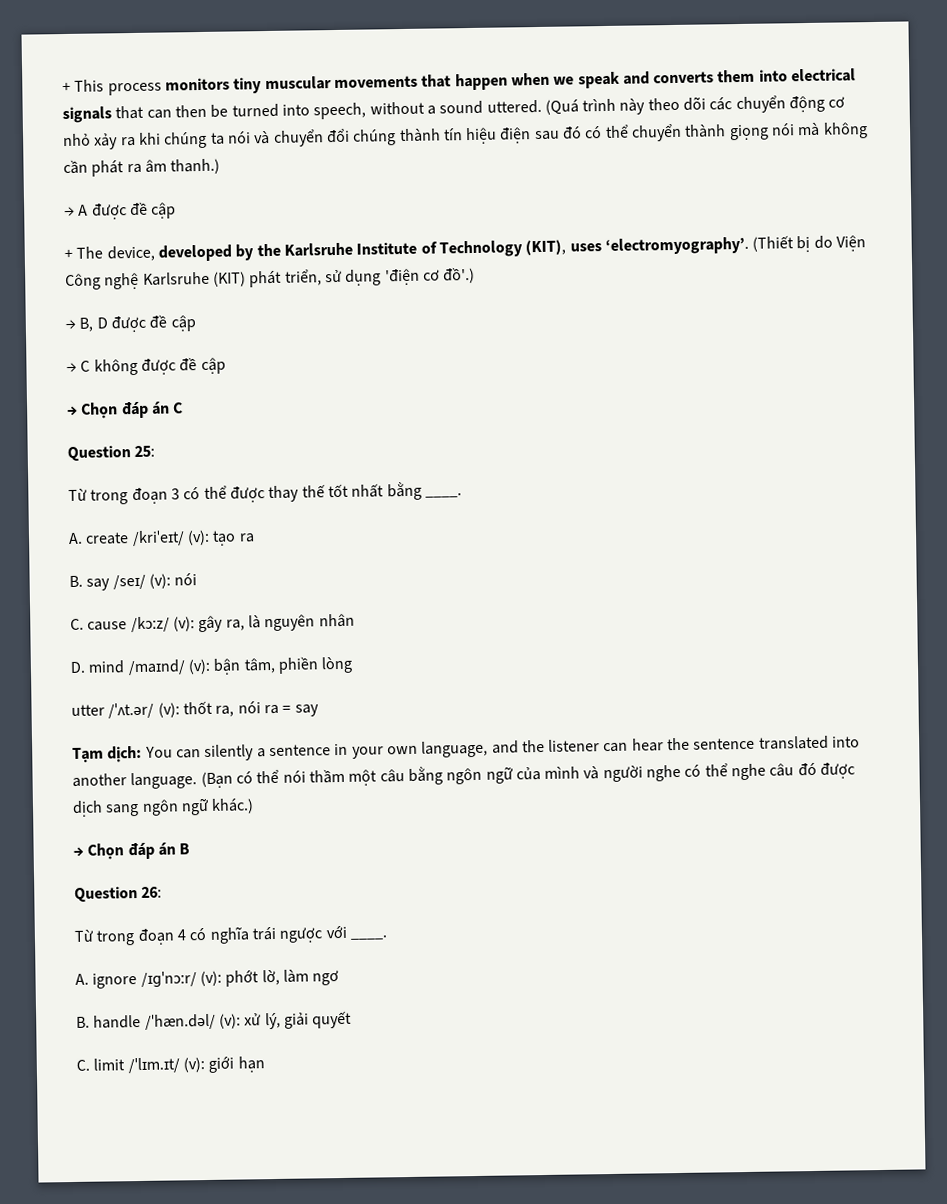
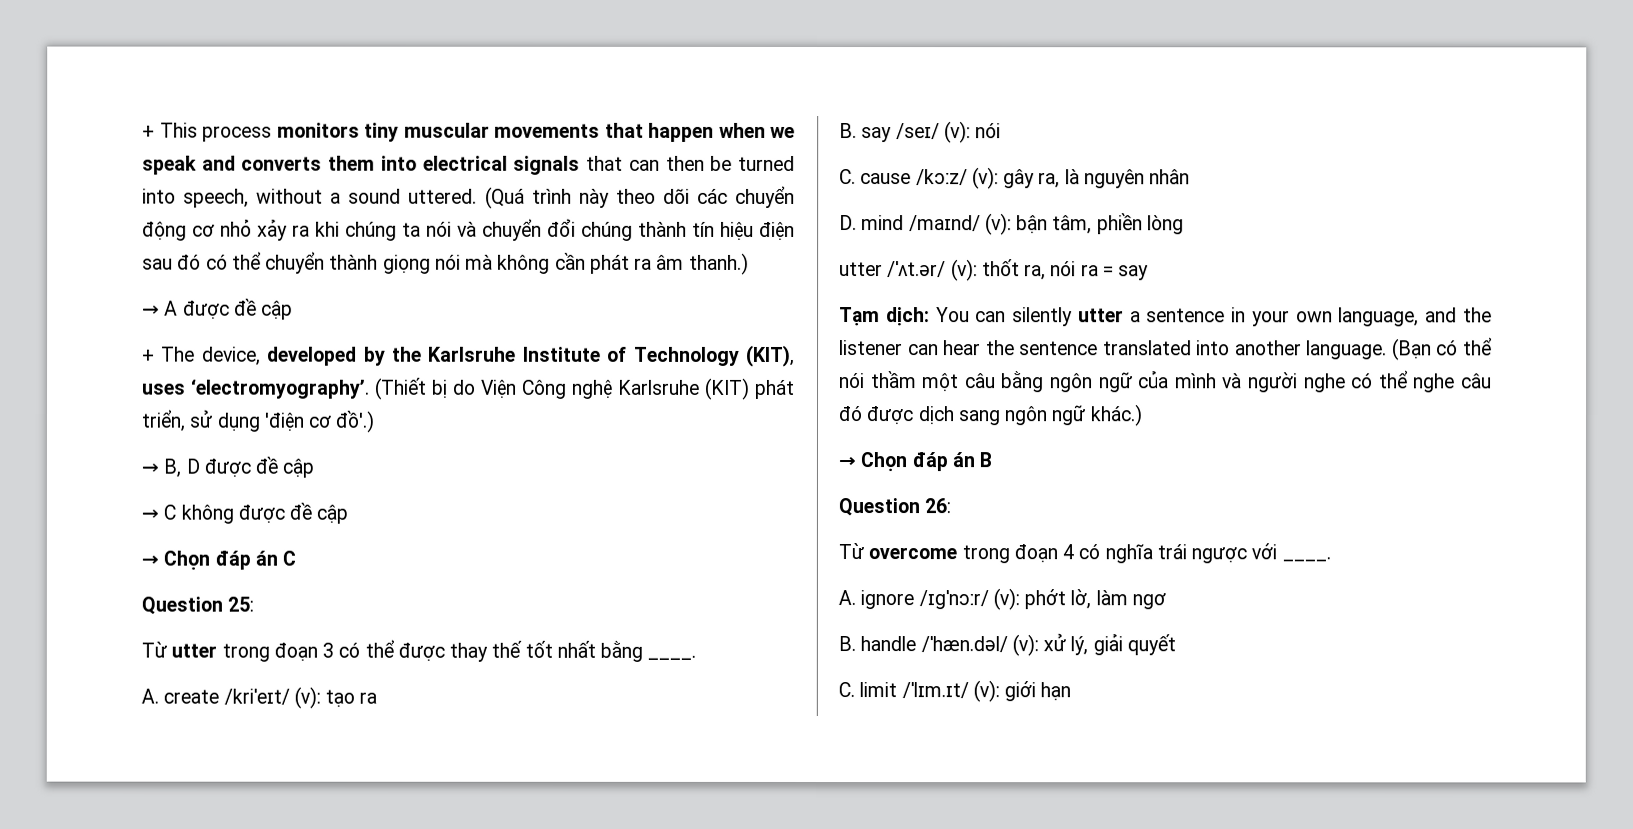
(87, 494) none -> [171,643,218,658] utter
(255, 753) none -> [1077,308,1124,323] utter
(93, 935) none -> [868,547,958,560] overcome

